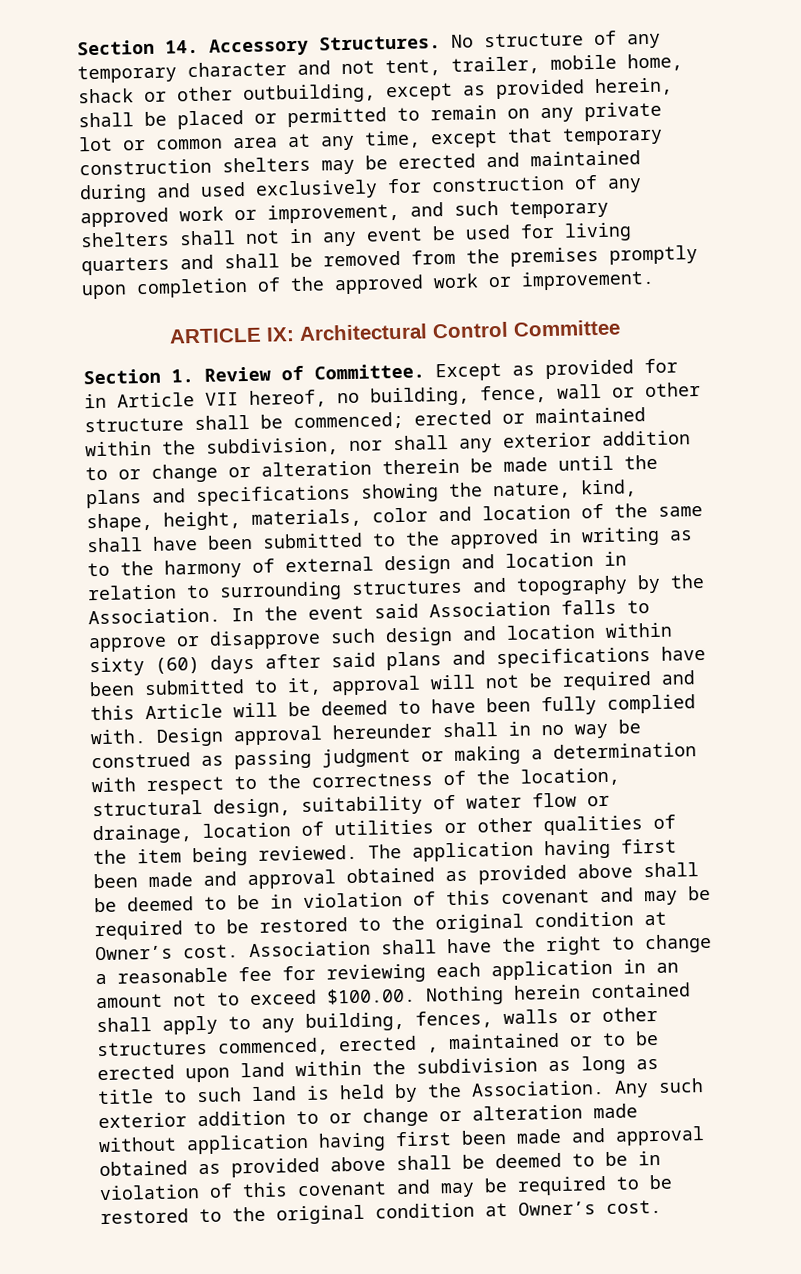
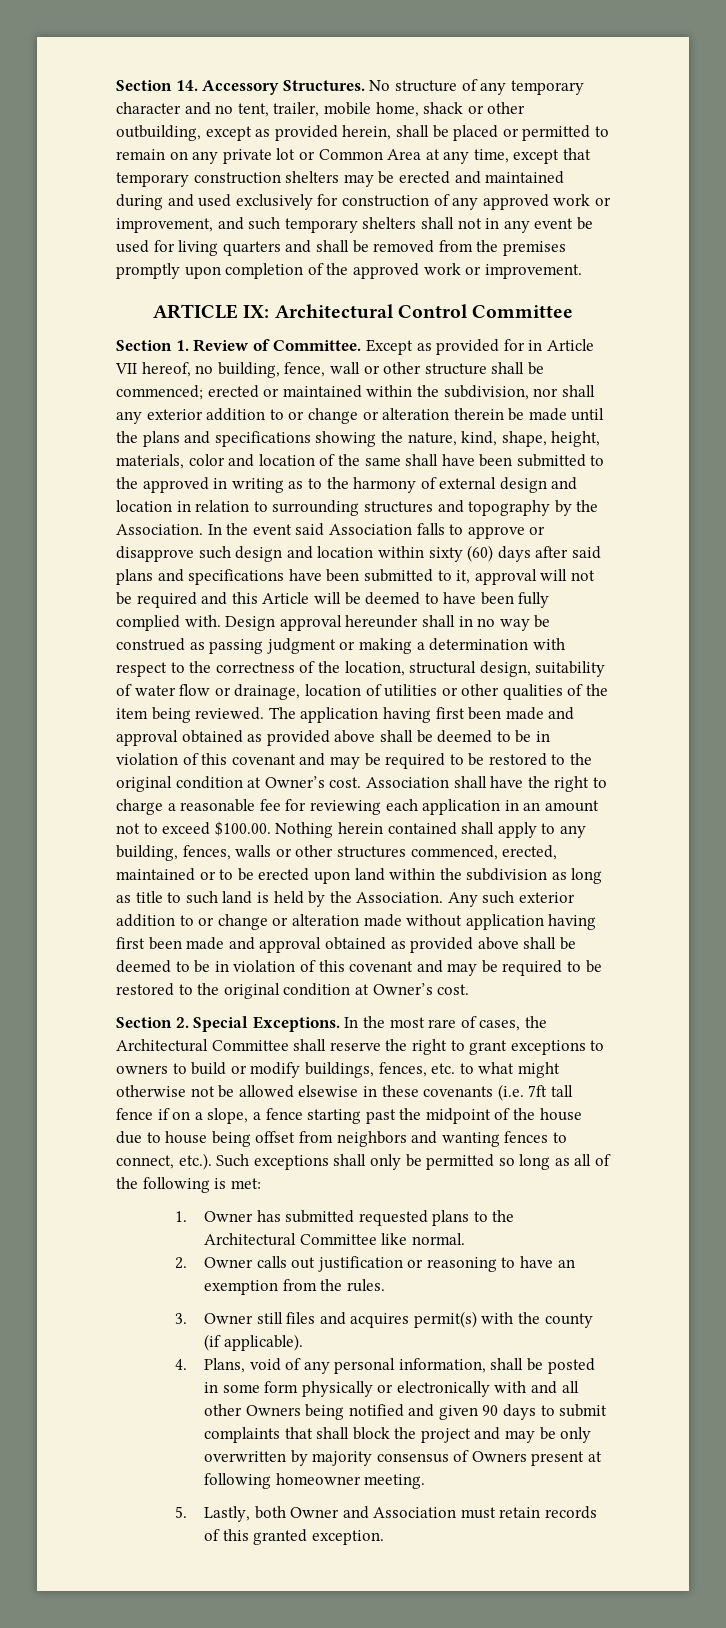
[341,60,375,75] not -> [215,105,234,114] no
[156,137,278,150] common area -> [318,149,422,160] Common Area
[644,933,712,954] change -> [116,799,163,815] charge
[338,1035,439,1053] erected , -> [502,845,558,860] erected,
(662, 1207) none -> [116,1016,547,1032] [116,1039,605,1055] [116,1062,560,1078] [116,1084,573,1101] [116,1108,582,1124] [116,1131,567,1147] [116,1153,612,1170] [116,1177,261,1193] [174,1210,515,1226] [203,1233,465,1246] [174,1256,575,1272] [203,1279,385,1295] [174,1311,593,1328] [203,1334,303,1351] [174,1358,595,1374] [203,1381,579,1397] [203,1404,608,1420] [203,1427,592,1443] [203,1450,603,1466] [203,1473,426,1489] [174,1506,598,1522] [203,1529,384,1545] // Section 2. Special Exceptions. In the most rare of cases, the Architectural Committee shall reserve the right to grant exceptions to owners to build or modify buildings, fences, etc. to what might otherwise not be allowed elsewise in these covenants (i.e. 7ft tall fence if on a slope, a fence starting past the midpoint of the house due to house being offset from neighbors and wanting fences to connect, etc.). Such exceptions shall only be permitted so long as all of the following is met: // 1. Owner has submitted requested plans to the Architectural Committee like normal. // 2. Owner calls out justification or reasoning to have an exemption from the rules. // 3. Owner still files and acquires permit(s) with the county (if applicable). // 4. Plans, void of any personal information, shall be posted in some form physically or electronically with and all other Owners being notified and given 90 days to submit complaints that shall block the project and may be only overwritten by majority consensus of Owners present at following homeowner meeting. // 5. Lastly, both Owner and Association must retain records of this granted exception.

